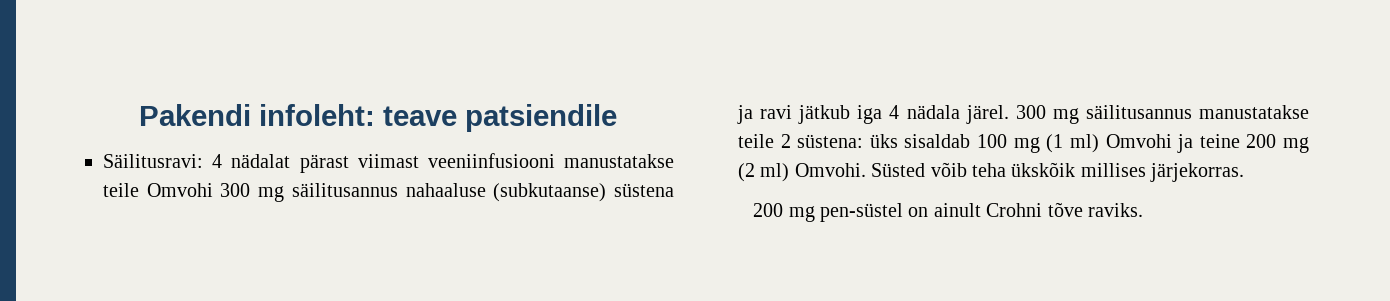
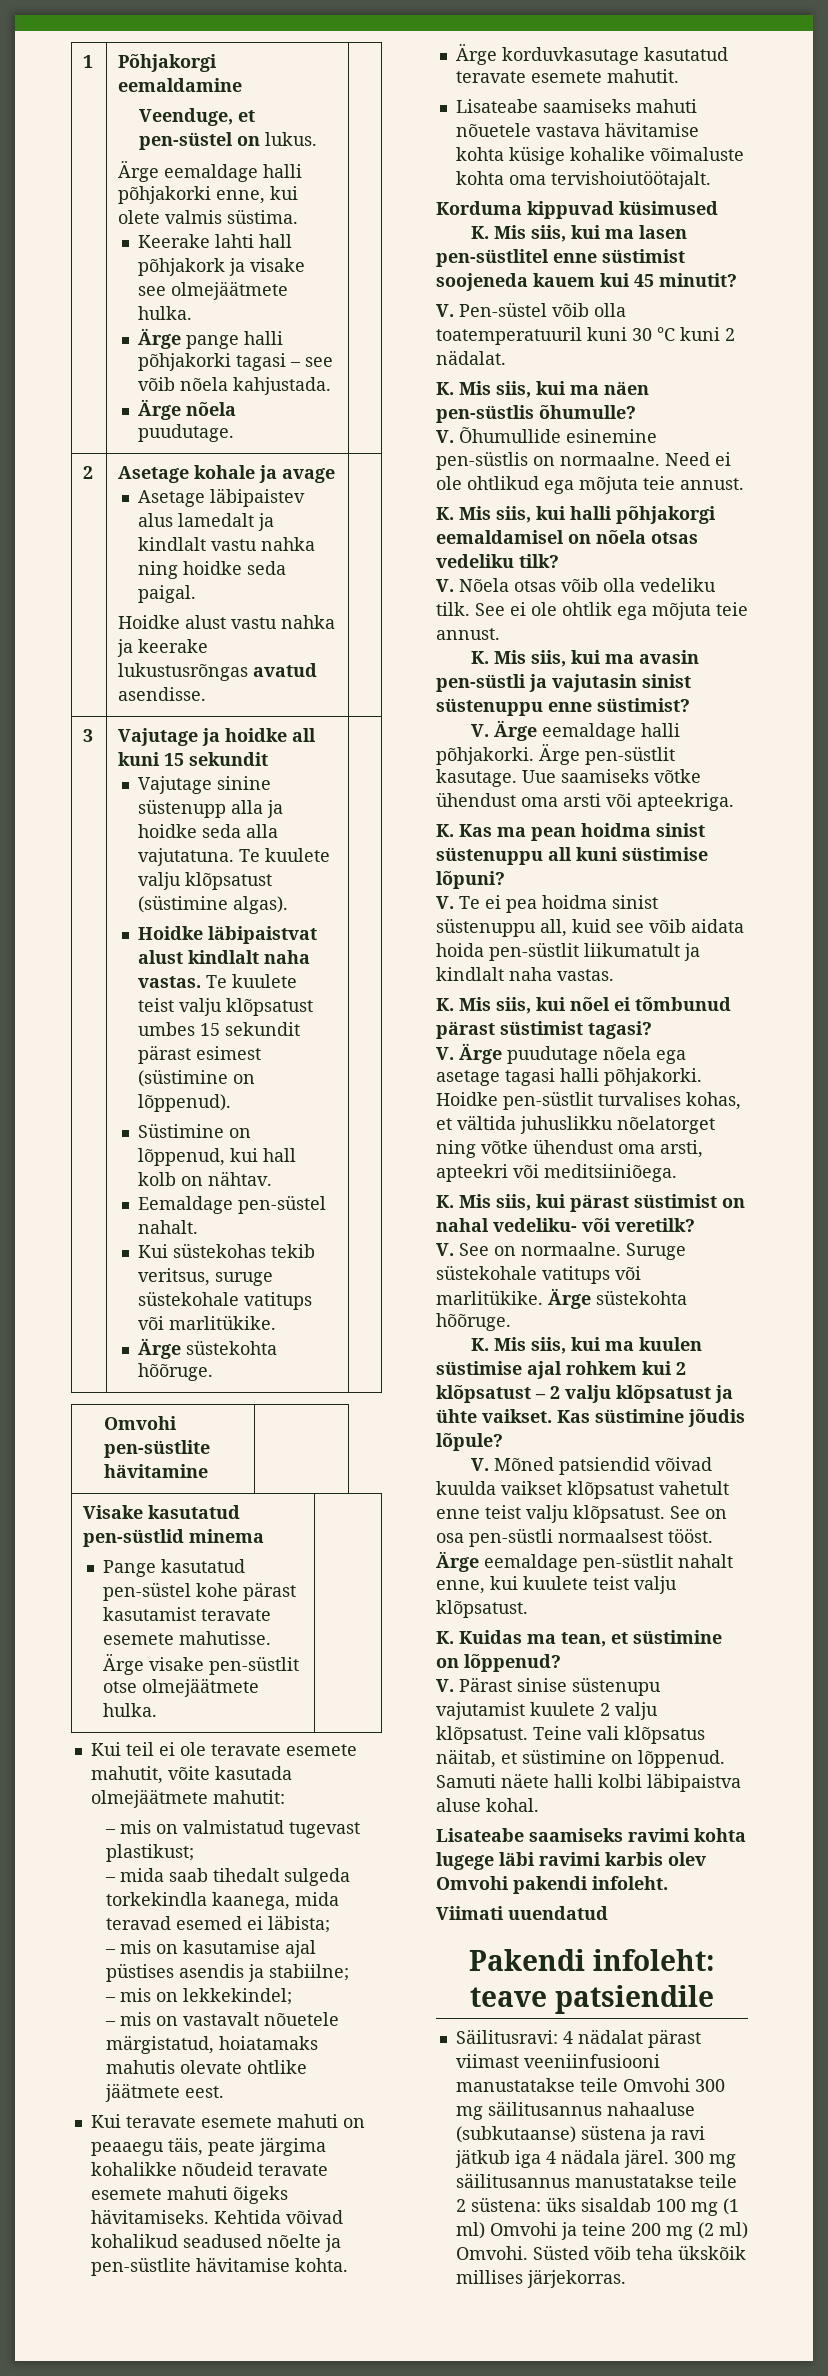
(138, 115) none -> [83,55,94,68] [118,54,218,72] [118,78,243,92] [139,108,256,126] [139,132,318,150] [118,160,303,182] [118,186,299,204] [118,209,299,224] [138,234,293,248] [138,258,306,276] [138,281,289,300] [138,306,193,320] [138,328,284,349] [138,353,334,371] [138,377,332,395] [138,399,237,420] [138,424,235,442] [83,466,94,479] [118,465,336,483] [138,488,306,507] [138,513,275,531] [138,537,316,551] [138,561,287,579] [138,585,197,603] [118,615,336,629] [117,639,209,657] [118,663,318,681] [118,687,207,701] [83,729,94,742] [118,728,317,746] [118,752,269,766] [138,776,272,794] [138,799,284,818] [138,824,279,838] [138,848,331,866] [138,872,273,890] [138,895,289,914] [138,926,318,944] [138,950,311,964] [138,974,298,988] [138,998,314,1016] [138,1022,301,1036] [138,1045,262,1064] [138,1069,256,1087] [138,1094,232,1112] [138,1123,252,1138] [138,1148,297,1166] [138,1171,273,1186] [138,1195,327,1214] [138,1220,199,1234] [138,1243,316,1258] [138,1268,274,1286] [138,1291,313,1310] [138,1315,277,1330] [138,1338,278,1359] [138,1363,214,1381] [104,1416,178,1430] [104,1440,211,1458] [104,1464,209,1478] [83,1505,241,1519] [83,1529,265,1547] [103,1559,246,1577] [103,1582,297,1601] [103,1607,272,1621] [103,1631,272,1645] [103,1653,300,1675] [103,1678,260,1697] [103,1703,158,1717] [90,1742,357,1756] [90,1766,292,1784] [90,1789,285,1808] [105,1820,361,1838] [106,1844,195,1862] [105,1868,351,1886] [106,1892,340,1910] [106,1915,331,1933] [105,1940,317,1958] [106,1963,350,1982] [105,1988,293,2005] [105,2012,340,2026] [106,2035,319,2054] [106,2060,308,2074] [105,2083,225,2102] [90,2114,365,2128] [90,2137,326,2156] [90,2162,328,2176] [90,2186,288,2204] [90,2209,343,2224] [90,2234,341,2252] [90,2257,348,2276] [455,43,728,65] [455,69,679,83] [455,99,697,113] [455,122,699,137] [455,146,744,165] [455,170,711,189] [436,201,718,219] [471,225,688,242] [436,249,685,267] [436,273,737,291] [436,302,626,317] [436,327,735,345] [436,350,506,365] [436,381,649,398] [436,405,636,423] [436,427,657,443] [436,451,731,470] [436,476,744,494] [436,506,716,524] [436,530,698,544] [436,554,559,568] [436,578,716,592] [436,602,748,620] [436,628,500,640] [471,650,700,667] [436,674,691,692] [436,698,690,716] [471,720,681,741] [436,743,675,765] [436,769,701,787] [436,792,734,811] [436,823,705,841] [436,847,708,865] [436,871,505,889] [436,895,658,913] [436,918,744,937] [436,942,700,961] [436,967,614,981] [436,997,731,1014] [436,1021,652,1039] [436,1043,686,1064] [436,1068,702,1086] [436,1091,741,1110] [436,1115,715,1134] [436,1139,703,1158] [436,1164,677,1182] [436,1194,745,1212] [436,1218,695,1232] [436,1242,686,1260] [436,1265,641,1284] [436,1288,687,1309] [436,1313,511,1331] [471,1337,703,1354] [436,1361,686,1379] [436,1385,733,1403] [436,1409,745,1427] [436,1433,503,1451] [471,1457,713,1475] [436,1481,729,1499] [436,1505,727,1523] [436,1528,713,1547] [436,1551,733,1572] [436,1576,677,1594] [436,1600,528,1618] [436,1630,722,1647] [436,1654,561,1672] [436,1677,661,1696] [436,1702,658,1720] [436,1726,705,1744] [436,1749,725,1768] [436,1773,741,1792] [436,1798,539,1812] [436,1828,746,1842] [436,1852,706,1870] [436,1876,668,1894] [436,1906,608,1920] 1 | Põhjakorgi eemaldamine // Veenduge, et pen-süstel on lukus. // Ärge eemaldage halli põhjakorki enne, kui olete valmis süstima. // Keerake lahti hall põhjakork ja visake see olmejäätmete hulka. // Ärge pange halli põhjakorki tagasi – see võib nõela kahjustada. // Ärge nõela puudutage. | // 2 | Asetage kohale ja avage // Asetage läbipaistev alus lamedalt ja kindlalt vastu nahka ning hoidke seda paigal. // Hoidke alust vastu nahka ja keerake lukustusrõngas avatud asendisse. | // 3 | Vajutage ja hoidke all kuni 15 sekundit // Vajutage sinine süstenupp alla ja hoidke seda alla vajutatuna. Te kuulete valju klõpsatust (süstimine algas). // Hoidke läbipaistvat alust kindlalt naha vastas. Te kuulete teist valju klõpsatust umbes 15 sekundit pärast esimest (süstimine on lõppenud). // Süstimine on lõppenud, kui hall kolb on nähtav. // Eemaldage pen-süstel nahalt. // Kui süstekohas tekib veritsus, suruge süstekohale vatitups või marlitükike. // Ärge süstekohta hõõruge. | // Omvohi pen-süstlite hävitamine | // Visake kasutatud pen-süstlid minema // Pange kasutatud pen-süstel kohe pärast kasutamist teravate esemete mahutisse. Ärge visake pen-süstlit otse olmejäätmete hulka. | // Kui teil ei ole teravate esemete mahutit, võite kasutada olmejäätmete mahutit: // – mis on valmistatud tugevast plastikust; // – mida saab tihedalt sulgeda torkekindla kaanega, mida teravad esemed ei läbista; // – mis on kasutamise ajal püstises asendis ja stabiilne; // – mis on lekkekindel; // – mis on vastavalt nõuetele märgistatud, hoiatamaks mahutis olevate ohtlike jäätmete eest. // Kui teravate esemete mahuti on peaaegu täis, peate järgima kohalikke nõudeid teravate esemete mahuti õigeks hävitamiseks. Kehtida võivad kohalikud seadused nõelte ja pen-süstlite hävitamise kohta. // Ärge korduvkasutage kasutatud teravate esemete mahutit. // Lisateabe saamiseks mahuti nõuetele vastava hävitamise kohta küsige kohalike võimaluste kohta oma tervishoiutöötajalt. // Korduma kippuvad küsimused // K. Mis siis, kui ma lasen pen-süstlitel enne süstimist soojeneda kauem kui 45 minutit? // V. Pen-süstel võib olla toatemperatuuril kuni 30 °C kuni 2 nädalat. // K. Mis siis, kui ma näen pen-süstlis õhumulle? // V. Õhumullide esinemine pen-süstlis on normaalne. Need ei ole ohtlikud ega mõjuta teie annust. // K. Mis siis, kui halli põhjakorgi eemaldamisel on nõela otsas vedeliku tilk? // V. Nõela otsas võib olla vedeliku tilk. See ei ole ohtlik ega mõjuta teie annust. // K. Mis siis, kui ma avasin pen-süstli ja vajutasin sinist süstenuppu enne süstimist? // V. Ärge eemaldage halli põhjakorki. Ärge pen-süstlit kasutage. Uue saamiseks võtke ühendust oma arsti või apteekriga. // K. Kas ma pean hoidma sinist süstenuppu all kuni süstimise lõpuni? // V. Te ei pea hoidma sinist süstenuppu all, kuid see võib aidata hoida pen-süstlit liikumatult ja kindlalt naha vastas. // K. Mis siis, kui nõel ei tõmbunud pärast süstimist tagasi? // V. Ärge puudutage nõela ega asetage tagasi halli põhjakorki. Hoidke pen-süstlit turvalises kohas, et vältida juhuslikku nõelatorget ning võtke ühendust oma arsti, apteekri või meditsiiniõega. // K. Mis siis, kui pärast süstimist on nahal vedeliku- või veretilk? // V. See on normaalne. Suruge süstekohale vatitups või marlitükike. Ärge süstekohta hõõruge. // K. Mis siis, kui ma kuulen süstimise ajal rohkem kui 2 klõpsatust – 2 valju klõpsatust ja ühte vaikset. Kas süstimine jõudis lõpule? // V. Mõned patsiendid võivad kuulda vaikset klõpsatust vahetult enne teist valju klõpsatust. See on osa pen-süstli normaalsest tööst. Ärge eemaldage pen-süstlit nahalt enne, kui kuulete teist valju klõpsatust. // K. Kuidas ma tean, et süstimine on lõppenud? // V. Pärast sinise süstenupu vajutamist kuulete 2 valju klõpsatust. Teine vali klõpsatus näitab, et süstimine on lõppenud. Samuti näete halli kolbi läbipaistva aluse kohal. // Lisateabe saamiseks ravimi kohta lugege läbi ravimi karbis olev Omvohi pakendi infoleht. // Viimati uuendatud //
[753,202,1143,222] // 200 mg pen-süstel on ainult Crohni tõve raviks. -> (626, 2278) none

